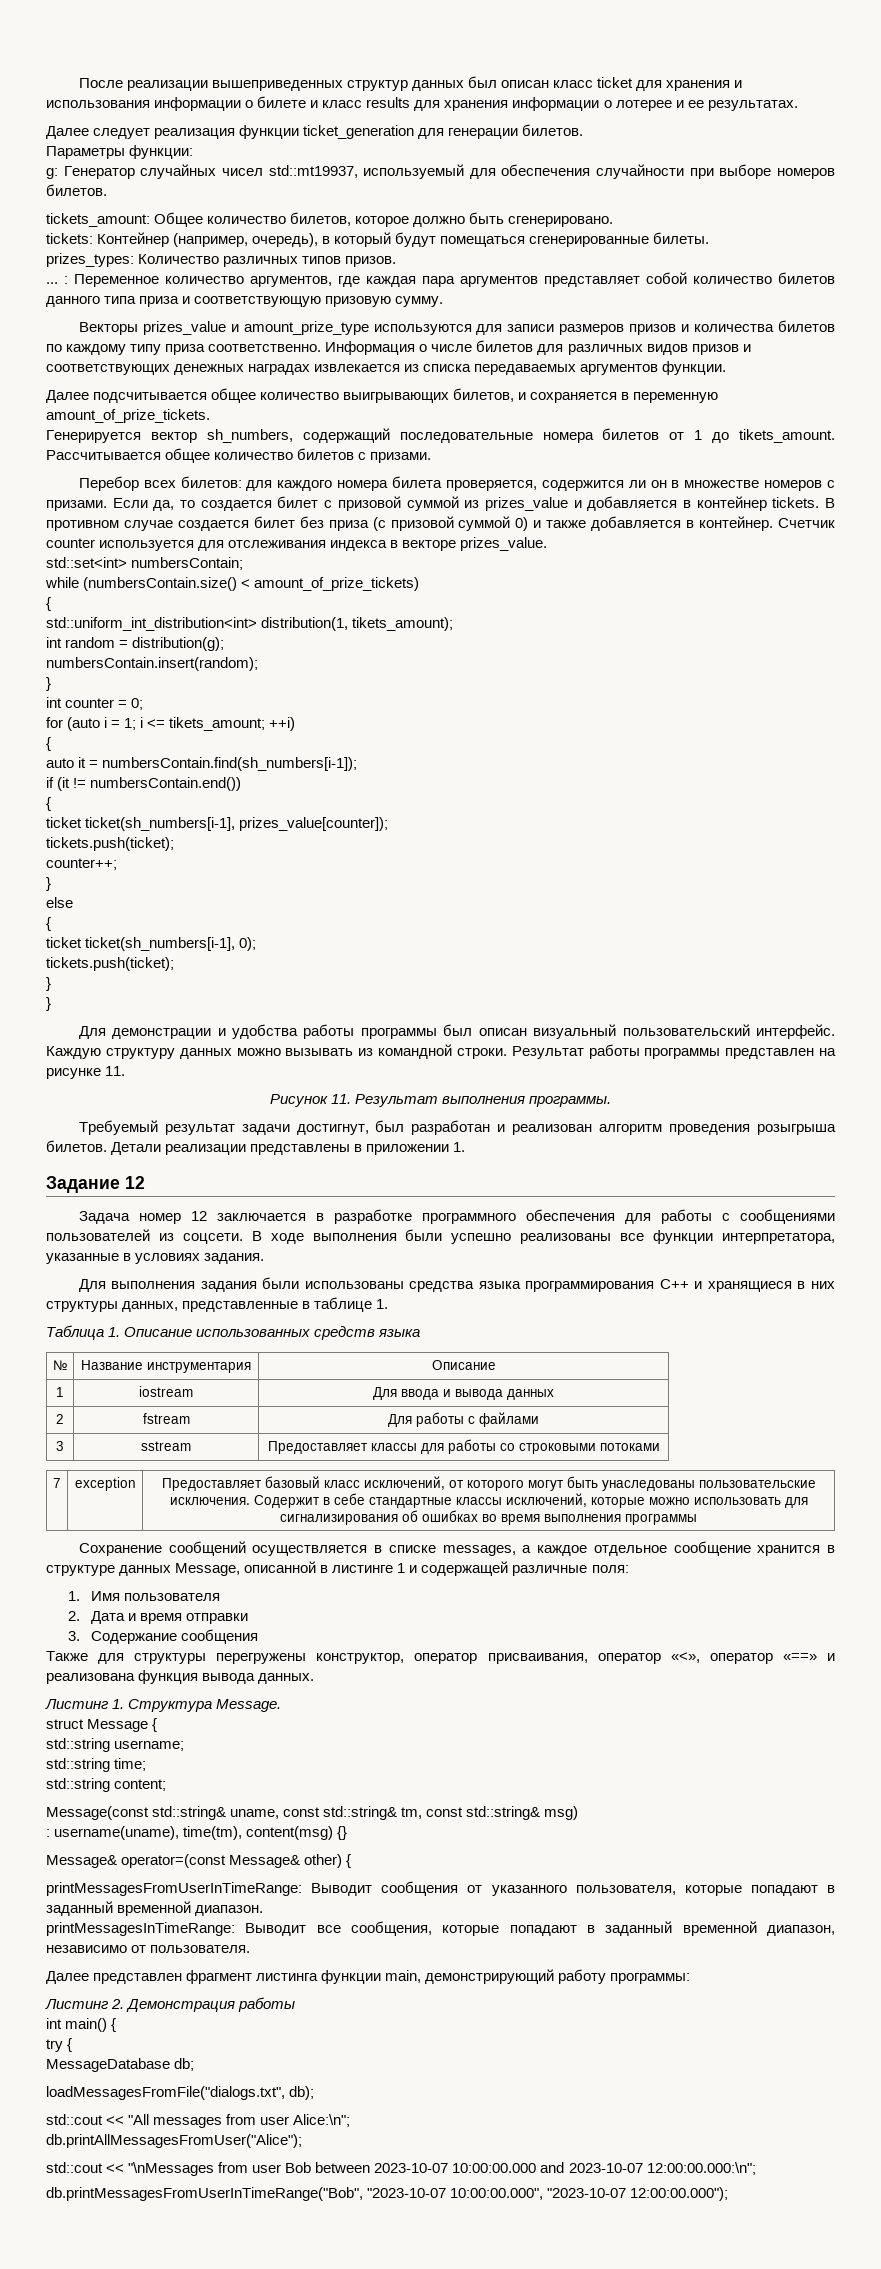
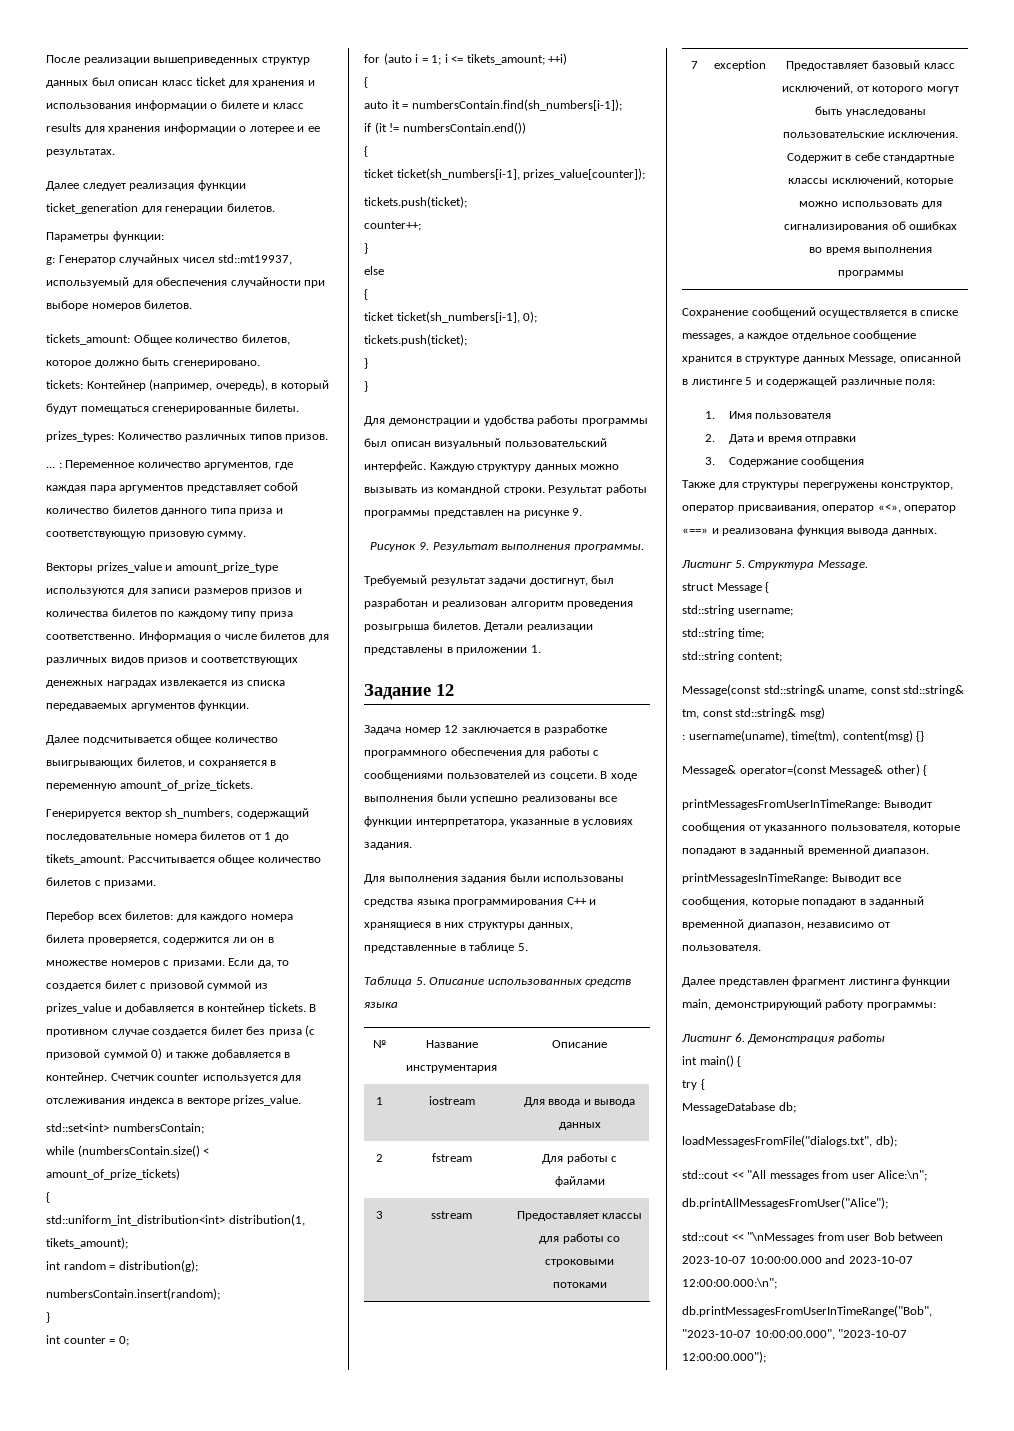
[105,1066,126,1076] 11. -> [572,508,583,516] 9.
[330,1094,351,1104] 11. -> [418,542,429,550] 9.
[376,1299,389,1309] 1. -> [517,943,528,951] 5.
[108,1327,121,1337] 1. -> [415,977,426,985] 5.
[397,1563,406,1573] 1 -> [745,377,753,385] 5
[112,1699,125,1709] 1. -> [734,560,745,568] 5.
[111,1999,125,2009] 2. -> [734,1033,745,1042] 6.

